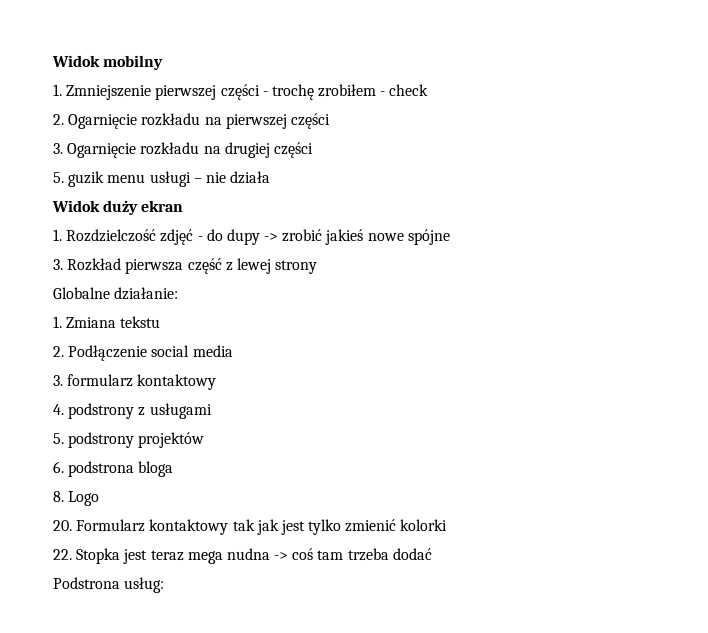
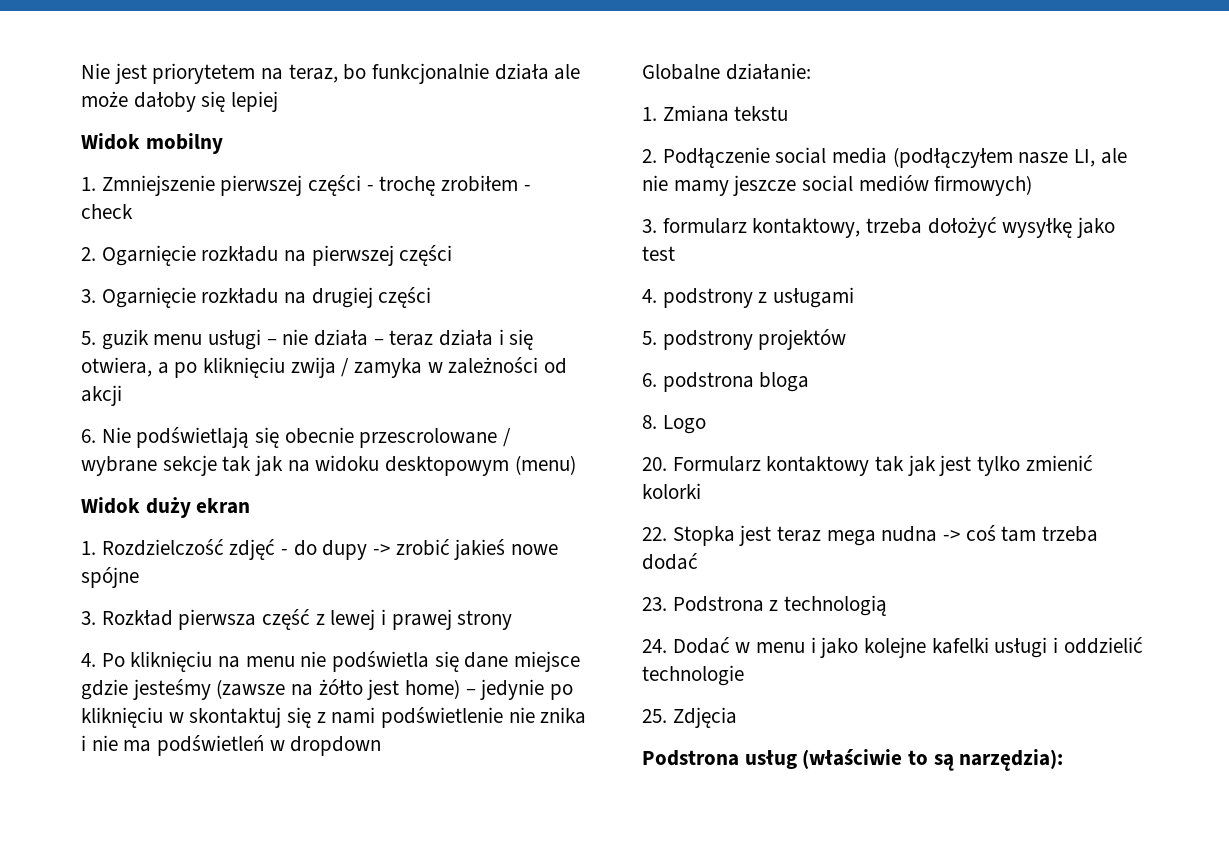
(52, 61) none -> [81,63,581,84] [81,91,279,112] Nie jest priorytetem na teraz, bo funkcjonalnie działa ale może dałoby się lepiej //
(271, 177) none -> [373,329,534,350] [81,357,568,378] [81,385,122,406] [81,427,512,448] [81,455,576,476] – teraz działa i się otwiera, a po kliknięciu zwija / zamyka w zależności od akcji // 6. Nie podświetlają się obecnie przescrolowane / wybrane sekcje tak jak na widoku desktopowym (menu)
(271, 266) none -> [381,609,452,630] i prawej
(318, 267) none -> [81,651,581,672] [81,679,574,700] [81,707,587,728] [81,735,382,756] // 4. Po kliknięciu na menu nie podświetla się dane miejsce gdzie jesteśmy (zawsze na żółto jest home) – jedynie po kliknięciu w skontaktuj się z nami podświetlenie nie znika i nie ma podświetleń w dropdown
[53,374,217,390] // 3. formularz kontaktowy -> [892,147,1127,168] [642,175,1033,196] [642,217,1116,238] [642,246,675,261] (podłączyłem nasze LI, ale nie mamy jeszcze social mediów firmowych) // 3. formularz kontaktowy, trzeba dołożyć wysyłkę jako test
[53,577,165,593] Podstrona usług: -> [642,595,888,616] [642,637,1143,658] [642,665,744,686] [642,707,737,728] [642,749,1064,771] 23. Podstrona z technologią // 24. Dodać w menu i jako kolejne kafelki usługi i oddzielić technologie // 25. Zdjęcia // Podstrona usług (właściwie to są narzędzia):

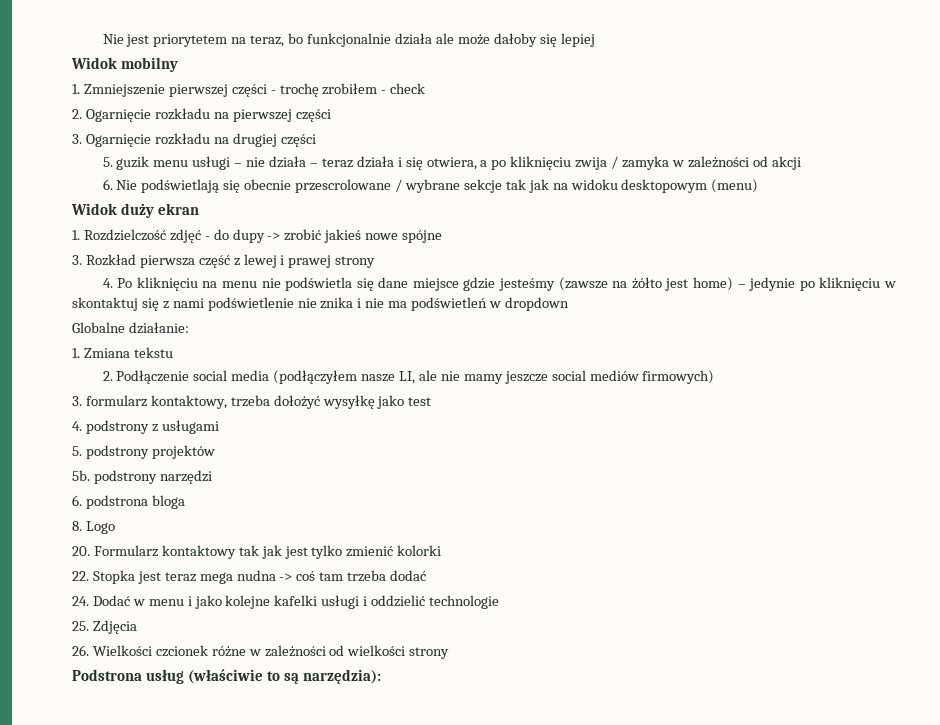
(847, 339) none -> [72,470,212,484] // 5b. podstrony narzędzi
[642,595,888,616] // 23. Podstrona z technologią -> (427, 575) none
(737, 717) none -> [72,645,450,659] // 26. Wielkości czcionek różne w zależności od wielkości strony

